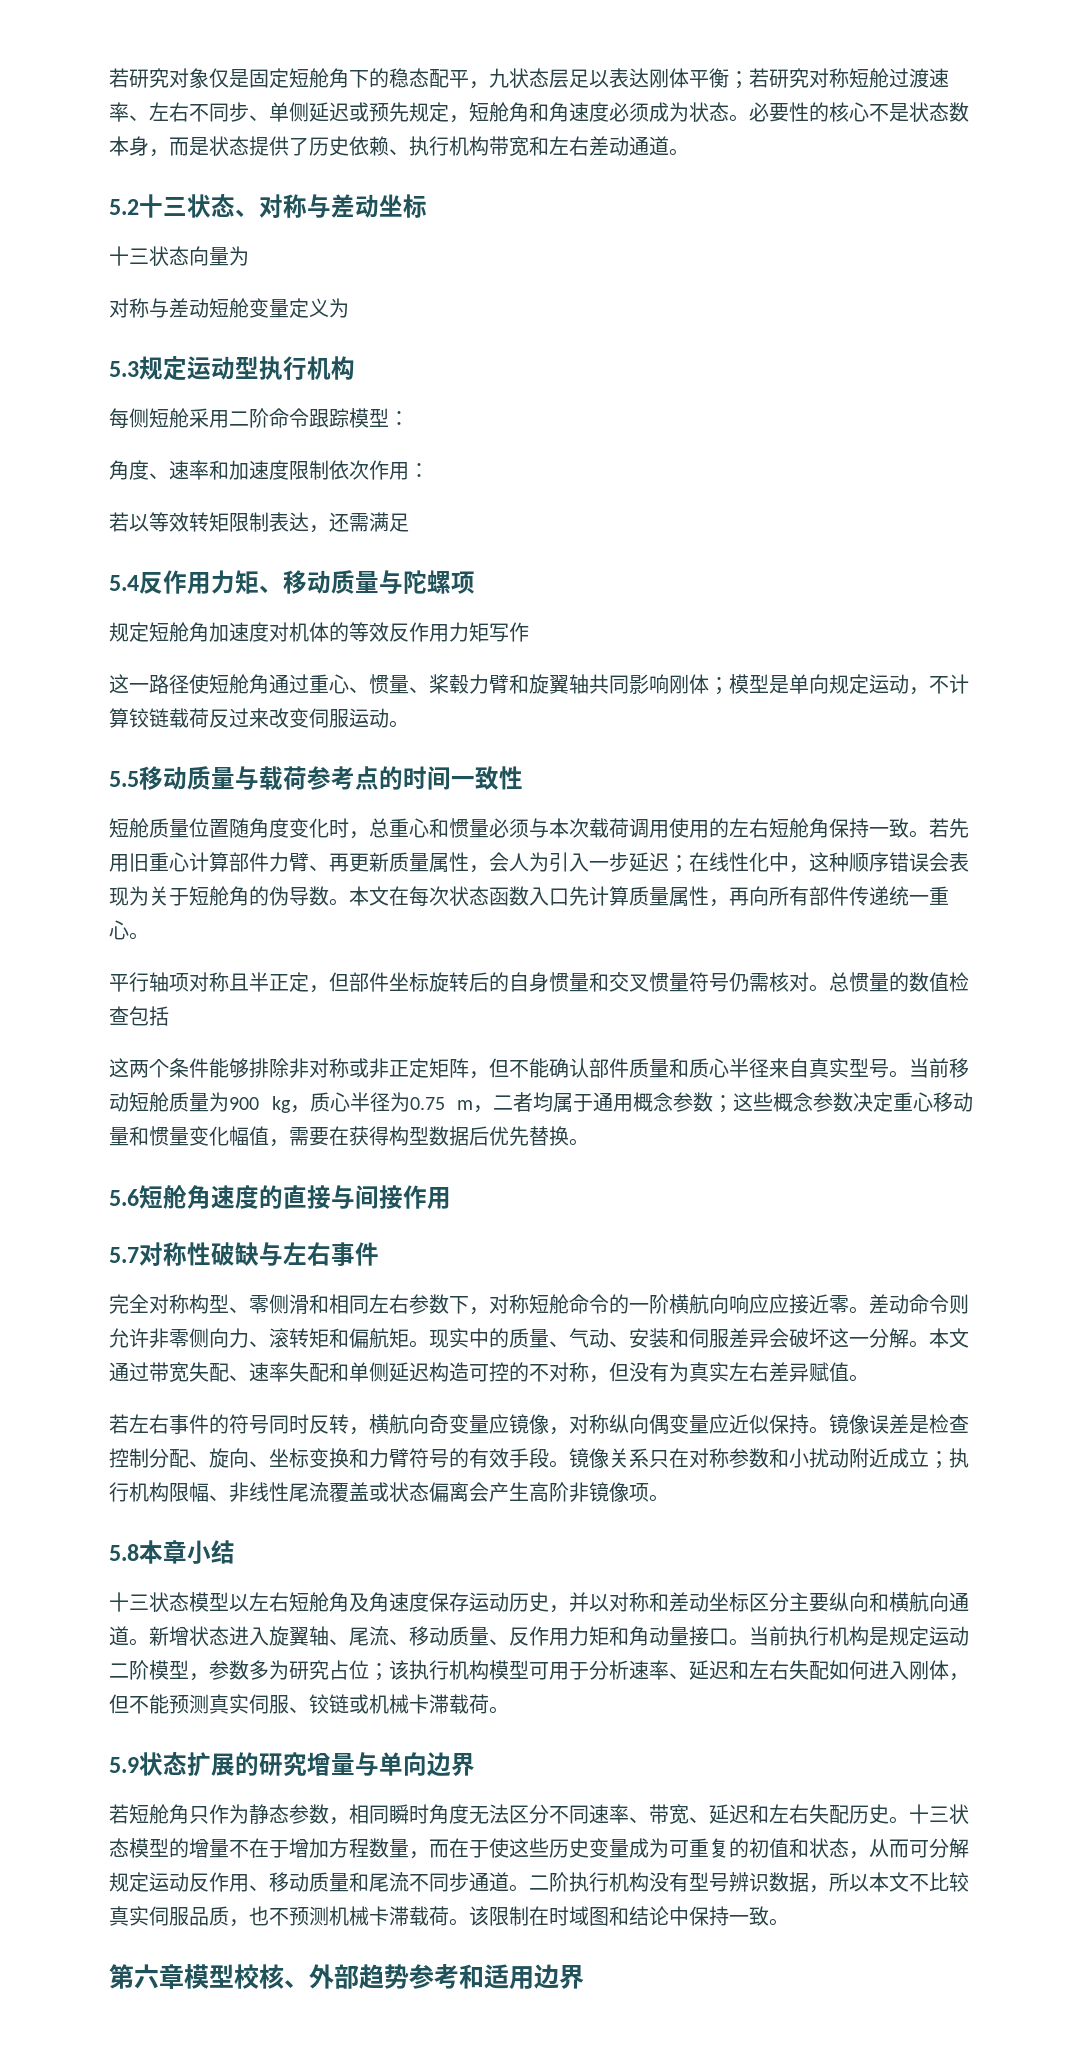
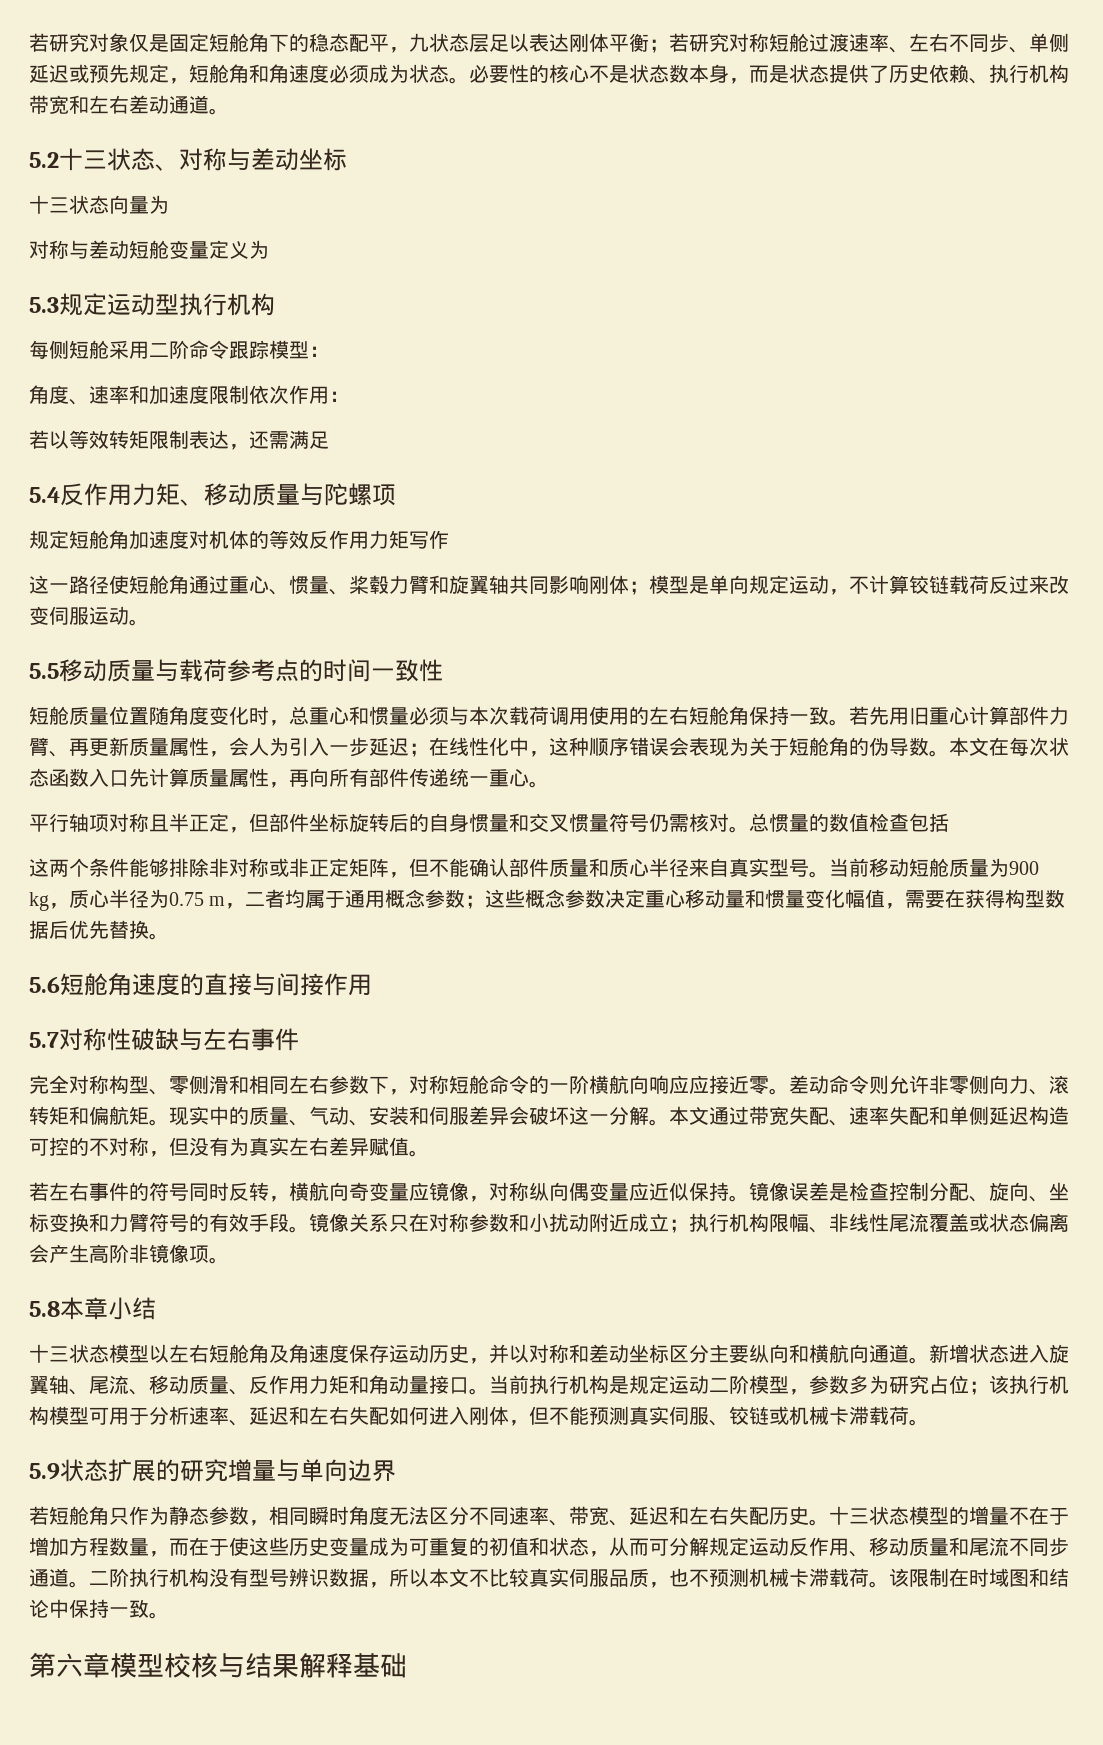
[284,1964,584,1990] 、外部趋势参考和适用边界 -> [218,1653,407,1678] 与结果解释基础

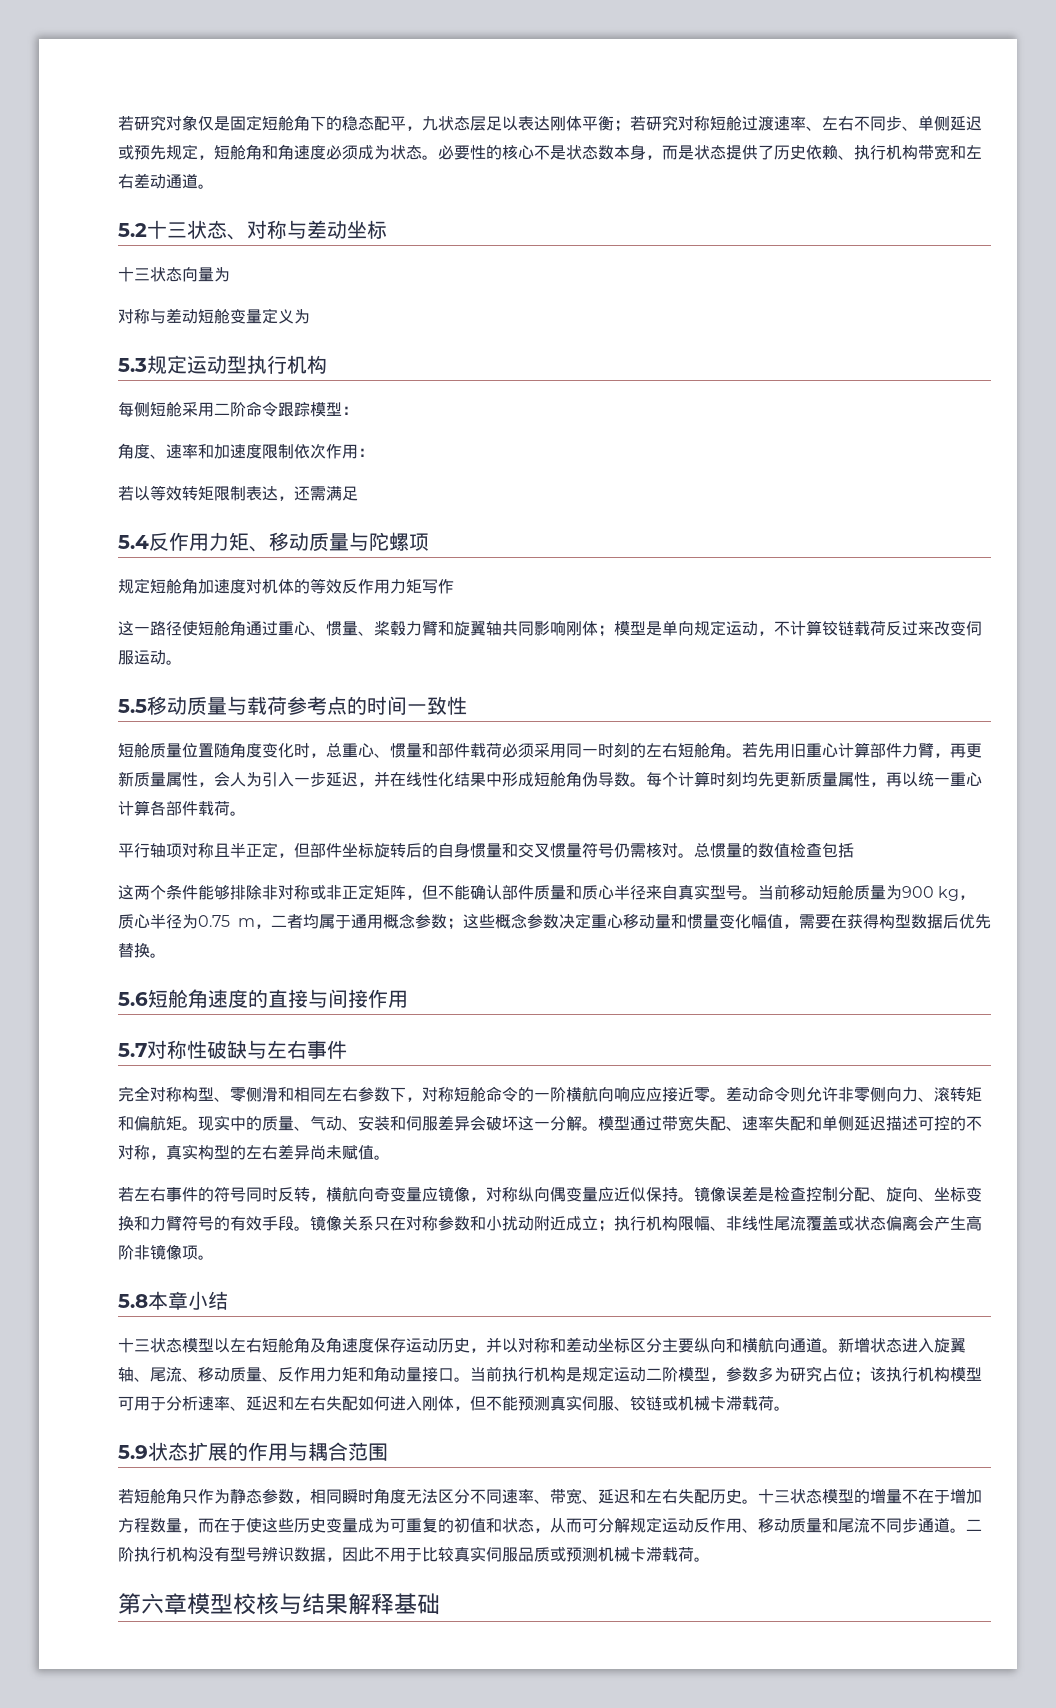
[349,706,629,725] 和惯量必须与本次载荷调用使用 -> [374,743,630,758] 、惯量和部件载荷必须采用同一时刻
[749,706,829,725] 保持一致 -> (726, 750) none
[49,751,69,757] 、 -> [934,753,950,758] ，
[409,743,429,757] ； -> [358,771,390,787] ，并
[509,737,1069,757] [29,768,529,788] 中，这种顺序错误会表现为关于短舱角的伪导数。本文在每次状态函数入口先计算质量属性，再向所有部件传递统一重心 -> [454,771,982,787] [118,800,230,816] 结果中形成短舱角伪导数。每个计算时刻均先更新质量属性，再以统一重心计算各部件载荷
[669,1106,709,1125] 本文 -> [598,1116,630,1131] 模型
[1029,1106,1069,1125] 构造 -> [886,1116,918,1131] 描述
[169,1137,289,1156] 但没有为真实 -> [166,1144,246,1160] 真实构型的
(369, 1147) none -> [310,1145,342,1160] 尚未
[180,1459,396,1482] 研究增量与单向边界 -> [248,1442,388,1461] 作用与耦合范围
[389,1568,489,1587] 所以本文不 -> [342,1547,422,1562] 因此不用于
[649,1568,709,1588] ，也不 -> [550,1547,566,1562] 或
[889,1568,1069,1587] [29,1599,169,1619] 该限制在时域图和结论中保持一致。 -> (710, 1559) none

